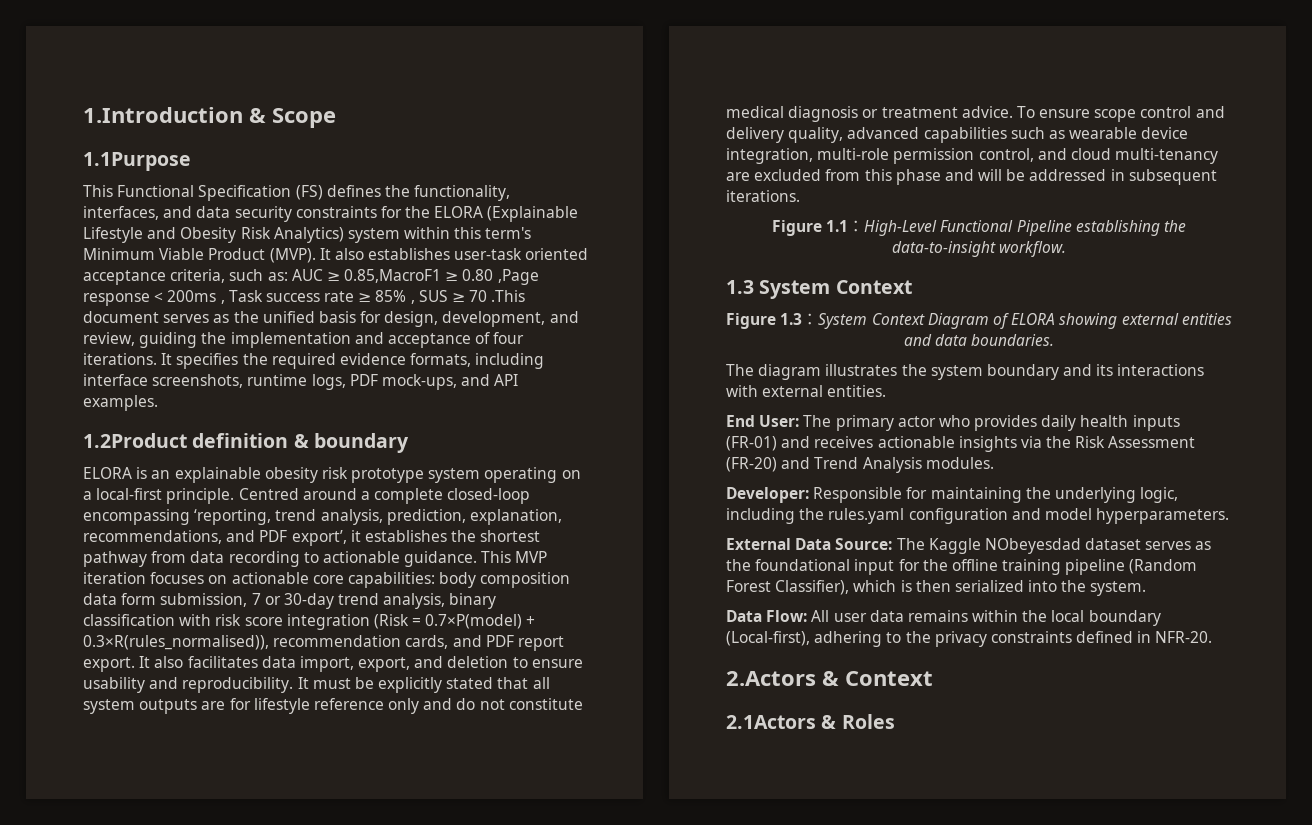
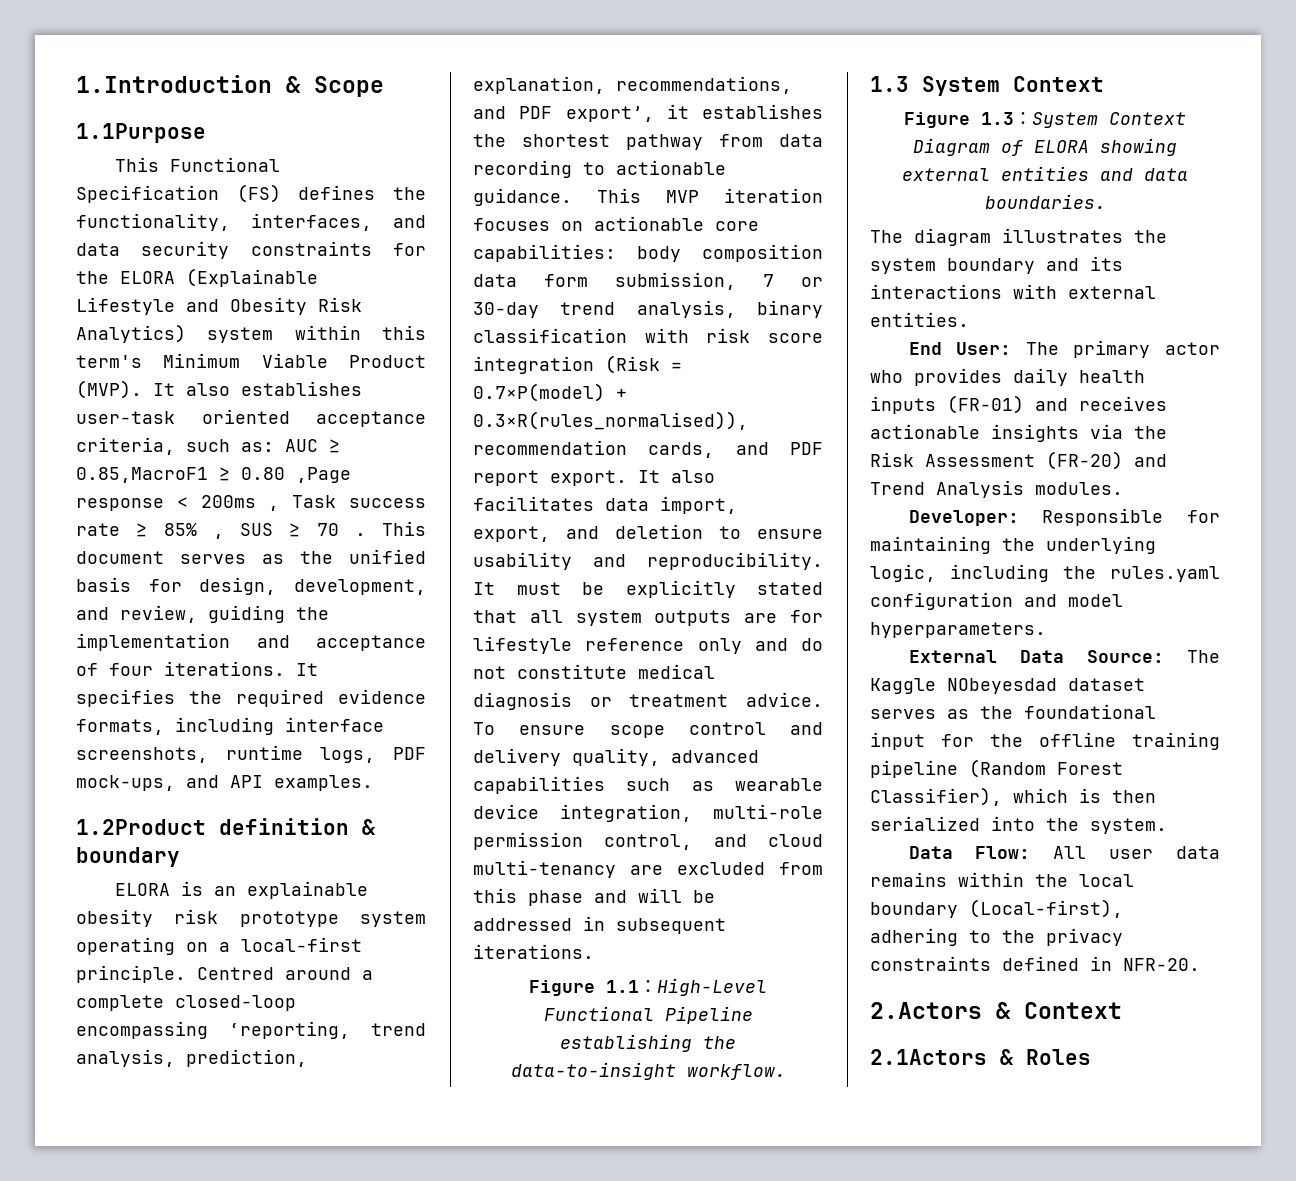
[491,290,526,302] .This -> [354,521,426,536] . This

